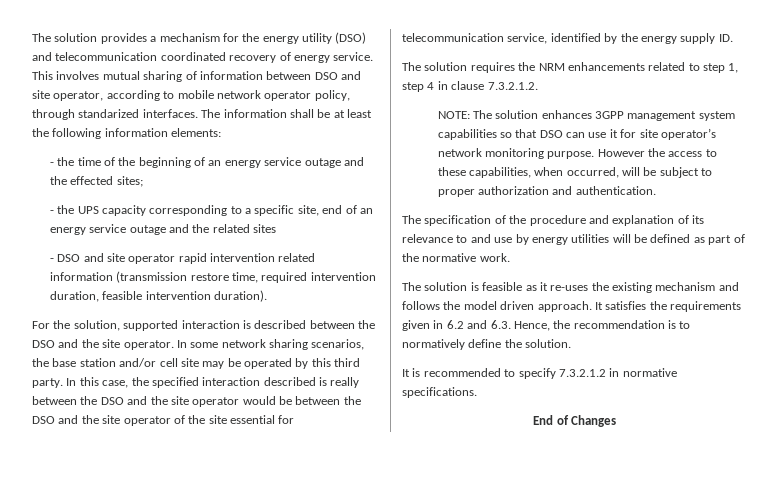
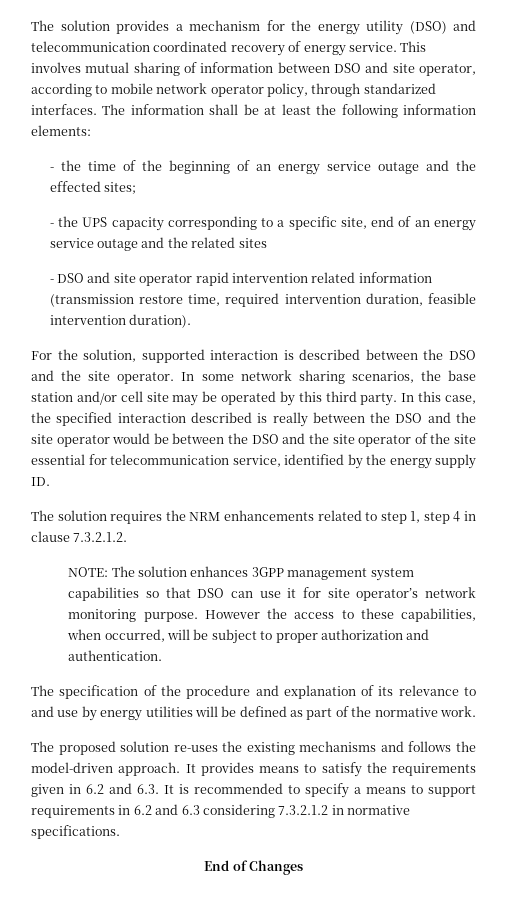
[424,282,548,291] solution is feasible as it -> [58,741,170,755] proposed solution
[655,282,716,291] mechanism -> [299,741,377,752] mechanisms
[463,301,647,312] model driven approach. It satisfies -> [31,762,362,777] model-driven approach. It provides means to satisfy
[513,320,691,331] [402,339,572,350] Hence, the recommendation is to normatively define the solution. // -> (159, 789) none
(556, 373) none -> [354,785,476,797] [31,804,275,818] a means to support requirements in 6.2 and 6.3 considering

